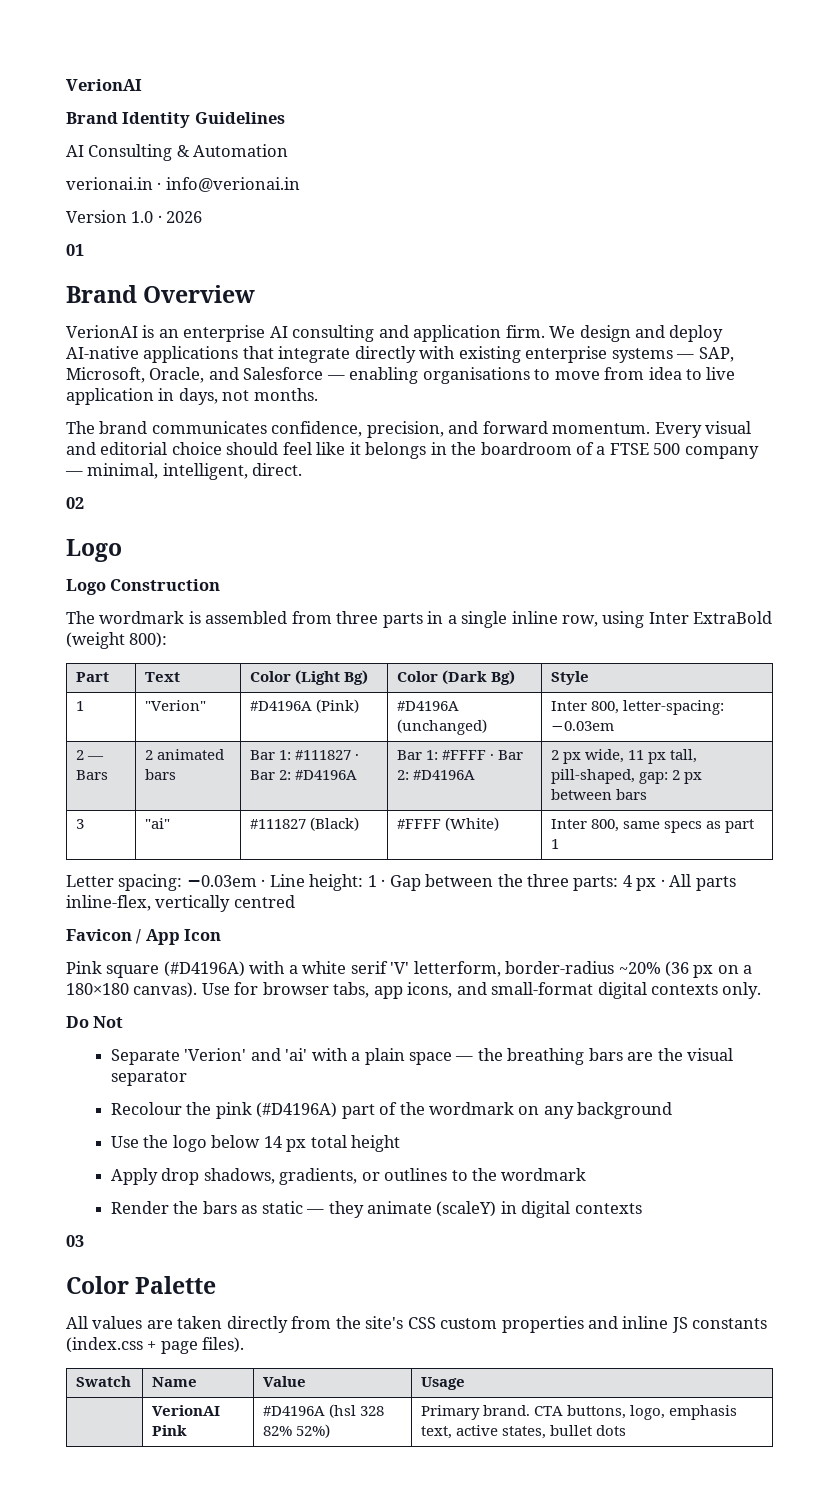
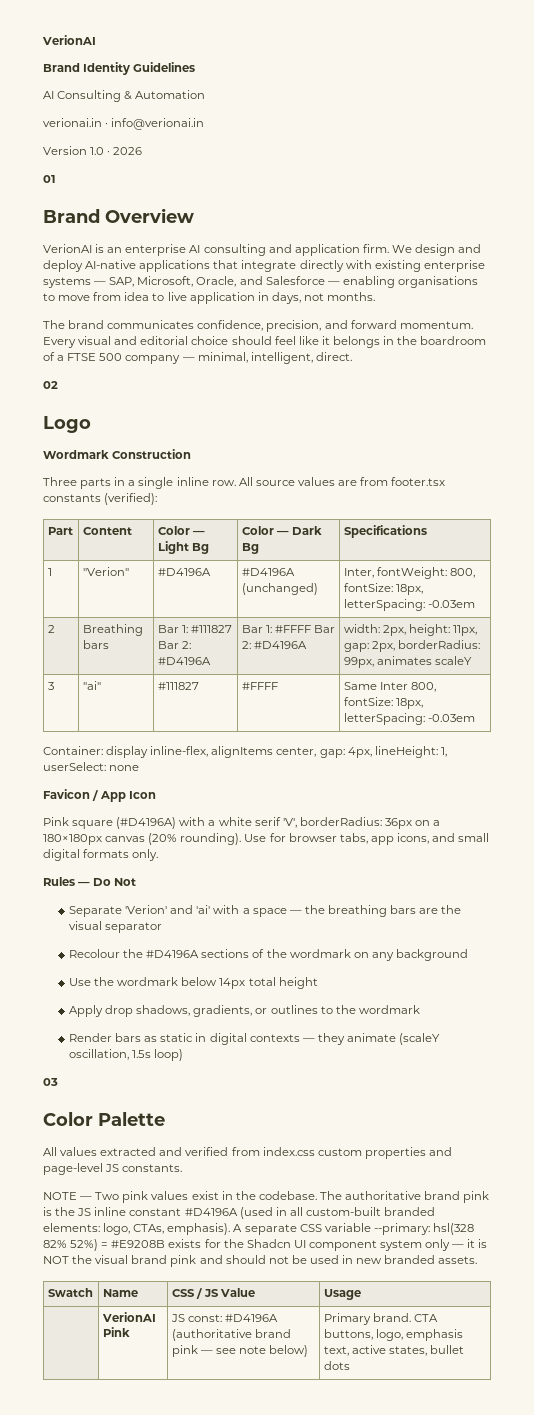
[66,579,106,595] Logo -> [43,450,109,459] Wordmark
[66,611,379,624] The wordmark is assembled from three -> [43,477,77,486] Three
[562,611,773,628] [66,632,168,649] row, using Inter ExtraBold (weight 800): -> [211,477,446,486] [43,493,158,505] row. All source values are from footer.tsx constants (verified):
[145,672,181,682] [250,670,369,685] [397,670,516,685] [551,671,590,685] Text | Color (Light Bg) | Color (Dark Bg) | Style -> [82,527,132,535] [157,526,205,535] [157,541,209,554] [241,526,322,535] [241,543,259,554] [343,525,427,538] Content | Color — Light Bg | Color — Dark Bg | Specifications
[316,699,360,713] (Pink) -> (211, 572) none
[551,700,725,715] [551,721,615,731] [76,750,105,760] [76,770,109,780] [145,749,225,760] Inter 800, letter-spacing: −0.03em // 2 — Bars | 2 animated -> [343,567,475,579] [343,583,423,595] [343,599,475,611] [47,625,55,633] [82,624,143,636] Inter, fontWeight: 800, fontSize: 18px, letterSpacing: -0.03em // 2 | Breathing
[355,754,360,760] · -> (232, 629) none
[490,750,524,760] [397,770,476,780] [551,749,698,764] [551,769,703,784] [551,789,648,800] · Bar 2: #D4196A | 2 px wide, 11 px tall, pill-shaped, gap: 2 px between bars -> [313,625,335,633] [241,641,307,649] [343,624,477,636] [343,640,480,652] [343,656,472,668] Bar 2: #D4196A | width: 2px, height: 11px, gap: 2px, borderRadius: 99px, animates scaleY
[310,817,360,831] [397,817,500,831] [551,819,755,833] [551,839,560,849] [66,874,736,891] [66,895,295,912] (Black) | #FFFF (White) | Inter 800, same specs as part 1 // Letter spacing: −0.03em · Line height: 1 · Gap between the three parts: 4 px · All parts inline-flex, vertically centred -> [241,682,278,690] [343,682,436,692] [343,697,423,709] [343,713,475,725] [43,746,447,758] [43,762,140,771] | #FFFF | Same Inter 800, fontSize: 18px, letterSpacing: -0.03em // Container: display inline-flex, alignItems center, gap: 4px, lineHeight: 1, userSelect: none
[390,961,753,978] [66,982,198,998] 'V' letterform, border-radius ~20% (36 px on a 180×180 canvas). -> [282,817,441,829] [43,833,242,845] 'V', borderRadius: 36px on a 180×180px canvas (20% rounding).
[491,982,719,999] small-format digital contexts -> [458,833,490,842] [43,849,130,861] small digital formats
(762, 990) none -> [43,877,91,886] Rules —
[364,1048,405,1065] plain -> (250, 911) none
[215,1102,375,1119] pink (#D4196A) part -> [146,949,250,958] #D4196A sections
[172,1135,307,1152] logo below 14 px -> [117,977,246,989] wordmark below 14px
[173,1201,199,1214] the -> (113, 1037) none
[306,1201,642,1218] — they animate (scaleY) in digital contexts -> [195,1033,441,1045] [69,1049,184,1061] in digital contexts — they animate (scaleY oscillation, 1.5s loop)
[146,1316,768,1333] [66,1337,245,1354] are taken directly from the site's CSS custom properties and inline JS constants (index.css + page files). -> [100,1147,452,1159] [43,1163,183,1175] [43,1191,490,1203] [43,1207,436,1219] [43,1223,474,1235] [43,1239,488,1251] [43,1255,478,1267] extracted and verified from index.css custom properties and page-level JS constants. // NOTE — Two pink values exist in the codebase. The authoritative brand pink is the JS inline constant #D4196A (used in all custom-built branded elements: logo, CTAs, emphasis). A separate CSS variable --primary: hsl(328 82% 52%) = #E9208B exists for the Shadcn UI component system only — it is NOT the visual brand pink and should not be used in new branded assets.
(198, 1382) none -> [171,1288,219,1299] CSS / JS
[263,1404,385,1418] [263,1424,331,1438] #D4196A (hsl 328 82% 52%) -> [170,1314,278,1322] [171,1329,291,1341] [171,1345,309,1357] JS const: #D4196A (authoritative brand pink — see note below)

